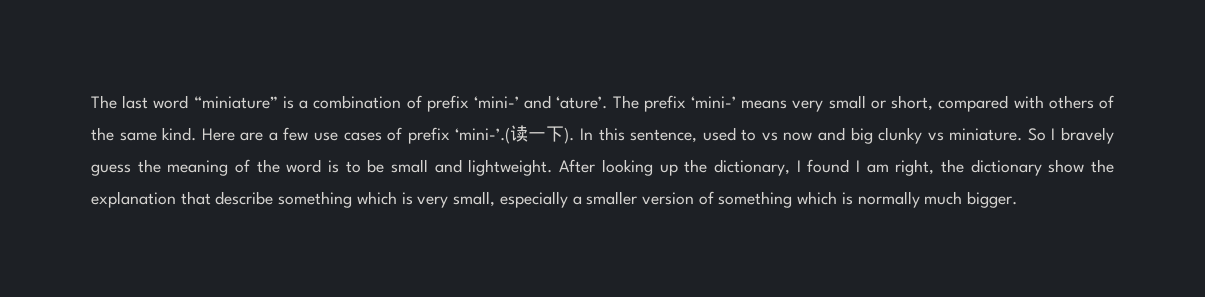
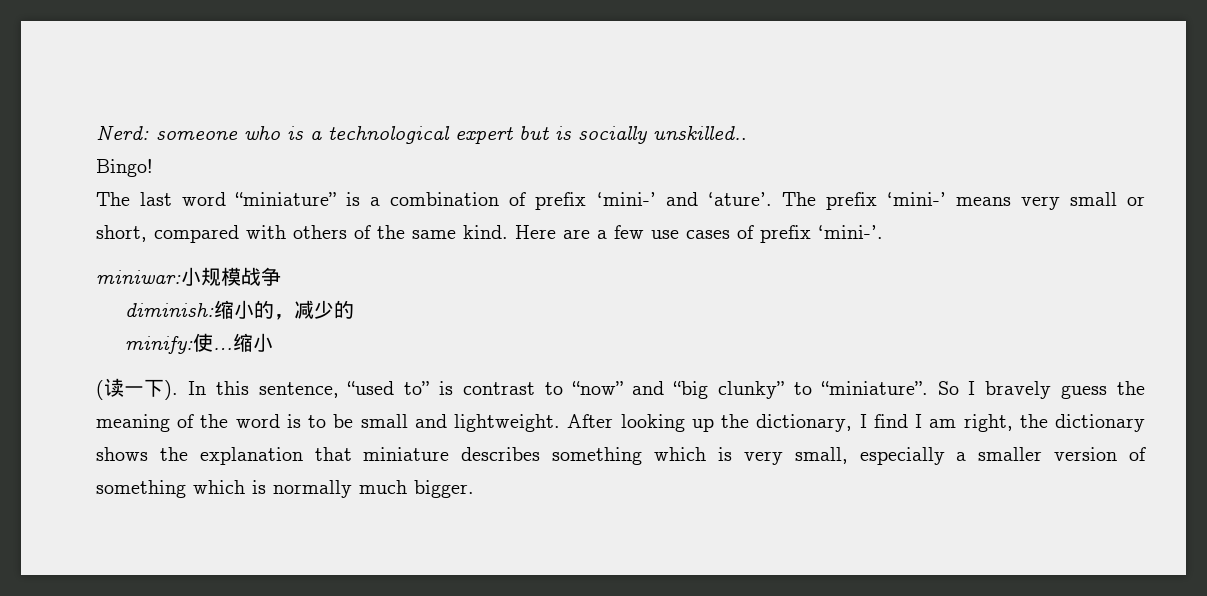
(91, 102) none -> [96,125,747,144] [96,158,153,177] Nerd: someone who is a technological expert but is socially unskilled.. // Bingo! //
[455,127,511,144] ‘mini-’.( -> [818,225,883,239] [96,267,281,286] [124,300,354,320] [124,333,273,354] [96,380,104,400] ‘mini-’. // miniwar:小规模战争 // diminish:缩小的，减少的 // minify:使…缩小 // (
[702,127,1023,144] used to vs now and big clunky vs miniature. -> [347,381,928,399] “used to” is contrast to “now” and “big clunky” to “miniature”.
[807,159,850,173] found -> [873,414,908,428] find
[1048,159,1085,173] show -> [96,447,148,461] shows
[215,191,274,205] describe -> [363,447,541,461] miniature describes

